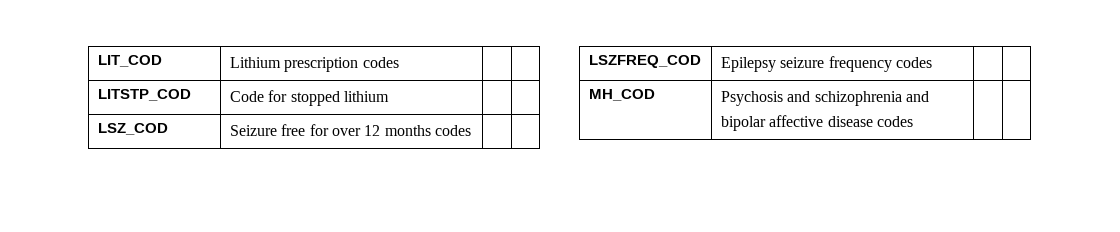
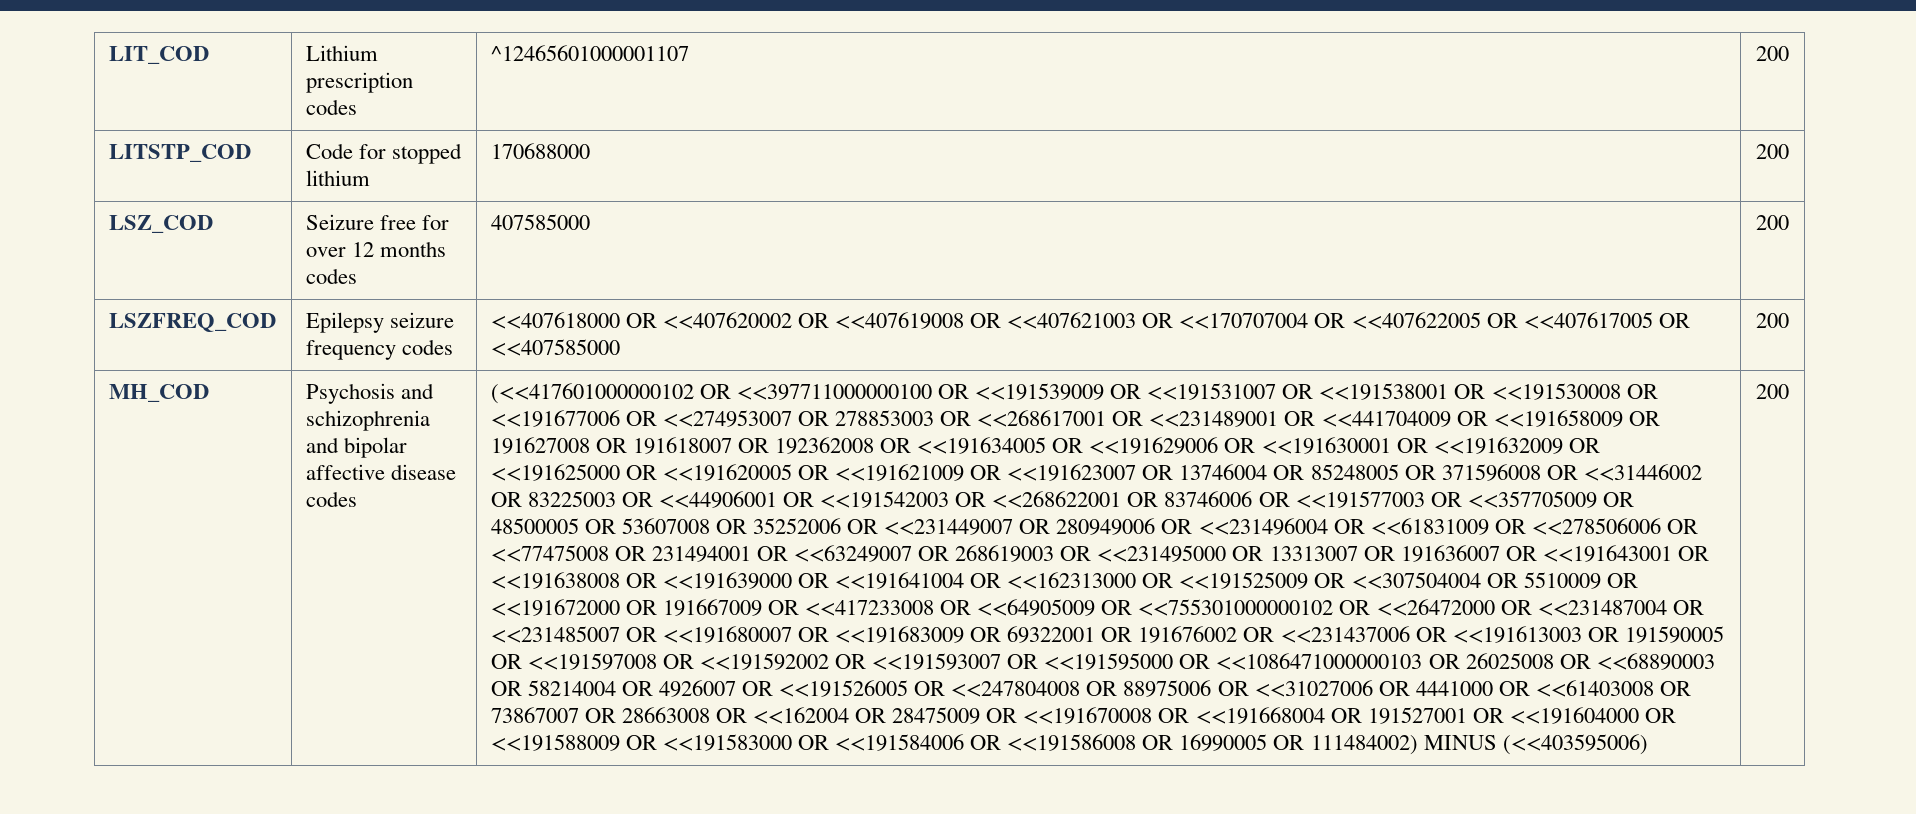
(399, 62) | -> [490,45,689,61] [1756,46,1789,61] ^12465601000001107 | 200
(389, 96) | -> [490,143,590,159] [1756,144,1789,159] 170688000 | 200
(471, 130) | -> [490,214,590,230] [1756,215,1789,230] 407585000 | 200
(932, 62) | -> [490,312,1690,329] [490,339,620,356] [1756,313,1789,328] <<407618000 OR <<407620002 OR <<407619008 OR <<407621003 OR <<170707004 OR <<407622005 OR <<407617005 OR <<407585000 | 200
(913, 121) | -> [490,383,1658,404] [490,410,1660,427] [490,437,1600,454] [490,464,1702,481] [490,491,1634,508] [490,518,1698,535] [490,545,1709,562] [490,572,1638,589] [490,599,1704,616] [490,626,1724,643] [490,653,1715,670] [490,680,1691,697] [490,707,1676,724] [490,734,1648,755] [1756,384,1789,399] (<<417601000000102 OR <<397711000000100 OR <<191539009 OR <<191531007 OR <<191538001 OR <<191530008 OR <<191677006 OR <<274953007 OR 278853003 OR <<268617001 OR <<231489001 OR <<441704009 OR <<191658009 OR 191627008 OR 191618007 OR 192362008 OR <<191634005 OR <<191629006 OR <<191630001 OR <<191632009 OR <<191625000 OR <<191620005 OR <<191621009 OR <<191623007 OR 13746004 OR 85248005 OR 371596008 OR <<31446002 OR 83225003 OR <<44906001 OR <<191542003 OR <<268622001 OR 83746006 OR <<191577003 OR <<357705009 OR 48500005 OR 53607008 OR 35252006 OR <<231449007 OR 280949006 OR <<231496004 OR <<61831009 OR <<278506006 OR <<77475008 OR 231494001 OR <<63249007 OR 268619003 OR <<231495000 OR 13313007 OR 191636007 OR <<191643001 OR <<191638008 OR <<191639000 OR <<191641004 OR <<162313000 OR <<191525009 OR <<307504004 OR 5510009 OR <<191672000 OR 191667009 OR <<417233008 OR <<64905009 OR <<755301000000102 OR <<26472000 OR <<231487004 OR <<231485007 OR <<191680007 OR <<191683009 OR 69322001 OR 191676002 OR <<231437006 OR <<191613003 OR 191590005 OR <<191597008 OR <<191592002 OR <<191593007 OR <<191595000 OR <<1086471000000103 OR 26025008 OR <<68890003 OR 58214004 OR 4926007 OR <<191526005 OR <<247804008 OR 88975006 OR <<31027006 OR 4441000 OR <<61403008 OR 73867007 OR 28663008 OR <<162004 OR 28475009 OR <<191670008 OR <<191668004 OR 191527001 OR <<191604000 OR <<191588009 OR <<191583000 OR <<191584006 OR <<191586008 OR 16990005 OR 111484002) MINUS (<<403595006) | 200

